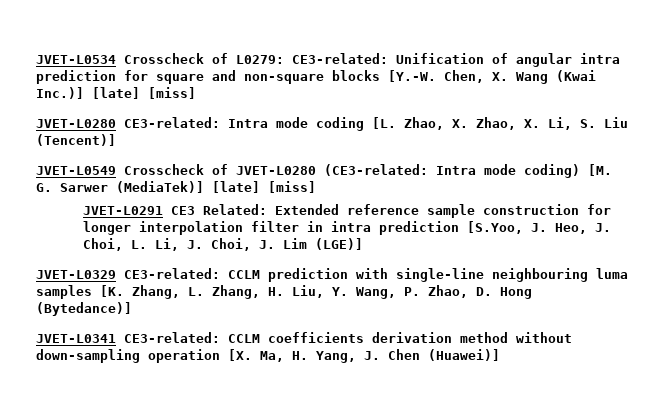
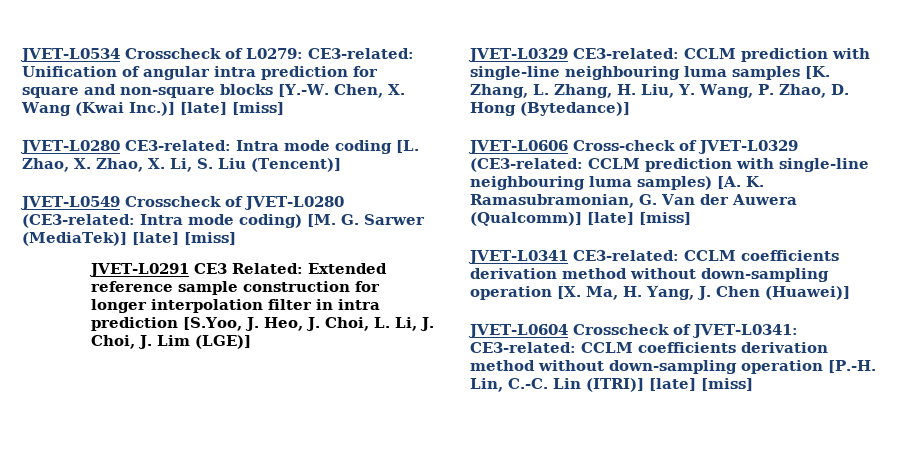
(132, 309) none -> [468,140,798,154] [470,158,869,172] [470,176,764,190] [470,194,797,208] [470,212,691,226] // JVET-L0606 Cross-check of JVET-L0329 (CE3-related: CCLM prediction with single-line neighbouring luma samples) [A. K. Ramasubramonian, G. Van der Auwera (Qualcomm)] [late] [miss]
(500, 355) none -> [468,324,798,338] [470,342,828,353] [470,360,876,374] [470,378,753,392] // JVET-L0604 Crosscheck of JVET-L0341: CE3-related: CCLM coefficients derivation method without down-sampling operation [P.-H. Lin, C.-C. Lin (ITRI)] [late] [miss]

